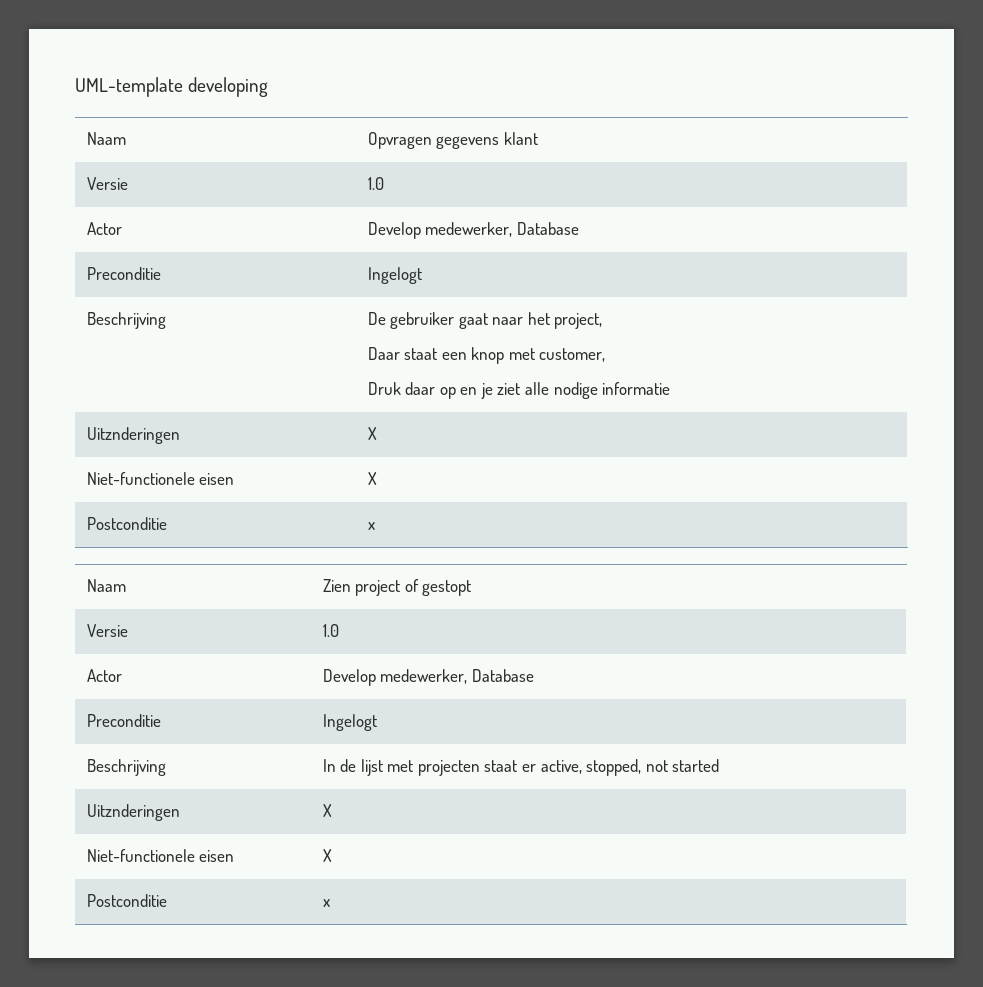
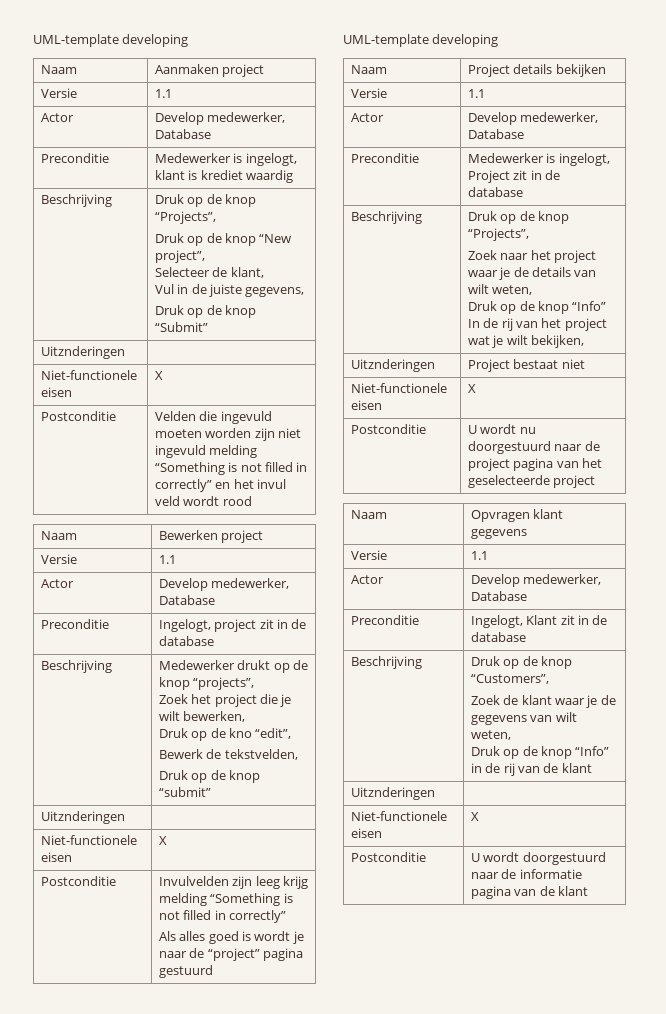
[75,77,269,97] [86,132,126,145] [367,132,538,149] [86,177,128,190] [367,177,384,190] [86,222,122,235] [367,222,579,239] [86,267,161,280] [367,267,422,284] [86,312,166,329] [367,312,603,329] [367,347,606,364] [367,382,671,399] [86,427,180,444] [367,427,377,440] [86,472,235,485] [367,472,377,485] [86,517,167,530] [367,522,375,530] [86,579,126,592] [322,579,472,596] [86,624,128,637] [322,624,339,637] [86,669,122,682] [322,669,534,686] [86,714,161,727] [322,714,377,731] [86,759,166,776] [322,759,720,776] [86,804,180,821] [322,804,332,817] [86,849,235,862] [322,849,332,862] [86,894,167,907] [322,899,330,907] UML-template developing // Naam | Opvragen gegevens klant // Versie | 1.0 // Actor | Develop medewerker, Database // Preconditie | Ingelogt // Beschrijving | De gebruiker gaat naar het project, // Daar staat een knop met customer, // Druk daar op en je ziet alle nodige informatie // Uitznderingen | X // Niet-functionele eisen | X // Postconditie | x // Naam | Zien project of gestopt // Versie | 1.0 // Actor | Develop medewerker, Database // Preconditie | Ingelogt // Beschrijving | In de lijst met projecten staat er active, stopped, not started // Uitznderingen | X // Niet-functionele eisen | X // Postconditie | x -> [33,34,189,47] [40,65,77,74] [154,64,265,77] [40,88,77,98] [154,89,172,98] [40,113,74,122] [154,112,286,125] [154,129,211,139] [40,153,109,163] [154,153,297,166] [154,170,293,183] [40,194,112,207] [154,194,256,207] [154,211,216,224] [154,233,292,246] [154,250,205,263] [154,267,264,278] [154,284,305,297] [154,305,256,318] [154,322,208,332] [40,346,125,359] [40,370,137,380] [40,387,72,397] [154,371,163,380] [40,411,116,421] [154,411,272,424] [154,428,301,441] [154,445,258,458] [154,462,308,475] [154,479,286,492] [154,496,252,506] [40,531,77,540] [158,530,264,543] [40,554,77,564] [158,555,176,564] [40,579,74,588] [158,578,290,591] [158,595,215,605] [40,619,109,629] [158,619,307,632] [158,636,214,646] [40,660,112,673] [158,660,308,673] [158,677,255,690] [158,694,292,707] [158,711,246,722] [158,728,292,741] [158,749,298,760] [158,770,260,783] [158,787,211,797] [40,811,125,824] [40,835,137,845] [40,852,72,862] [158,836,167,845] [40,876,116,886] [158,876,308,889] [158,893,293,906] [158,910,286,923] [158,931,304,944] [158,948,303,961] [158,965,213,978] [343,34,499,47] [350,65,387,74] [467,64,606,77] [350,88,387,98] [467,89,485,98] [350,113,384,122] [467,112,599,125] [467,129,524,139] [350,153,419,163] [467,153,610,166] [467,170,560,183] [467,187,523,197] [350,211,422,224] [467,211,569,224] [467,228,529,241] [467,250,596,263] [467,267,597,280] [467,284,533,295] [467,301,607,314] [467,318,607,331] [467,335,584,348] [350,359,435,372] [467,359,585,372] [350,383,447,393] [350,400,382,410] [467,384,476,393] [350,424,426,434] [467,424,536,434] [467,441,600,454] [467,458,602,471] [467,475,596,488] [350,510,387,519] [470,509,564,522] [470,529,527,539] [350,550,387,560] [470,551,488,560] [350,575,384,584] [470,574,602,587] [470,591,527,601] [350,615,419,625] [470,615,608,628] [470,632,526,642] [350,656,422,669] [470,656,572,669] [470,674,549,684] [470,695,616,708] [470,712,577,725] [470,730,511,740] [470,746,610,759] [470,763,592,776] [350,787,435,800] [350,811,447,821] [350,828,382,838] [470,812,479,821] [350,852,426,862] [470,852,606,865] [470,869,582,879] [470,886,588,899] UML-template developing // Naam | Aanmaken project // Versie | 1.1 // Actor | Develop medewerker, Database // Preconditie | Medewerker is ingelogt, klant is krediet waardig // Beschrijving | Druk op de knop “Projects”, // Druk op de knop “New project”, // Selecteer de klant, // Vul in de juiste gegevens, // Druk op de knop “Submit” // Uitznderingen | // Niet-functionele eisen | X // Postconditie | Velden die ingevuld moeten worden zijn niet ingevuld melding “Something is not filled in correctly” en het invul veld wordt rood // Naam | Bewerken project // Versie | 1.1 // Actor | Develop medewerker, Database // Preconditie | Ingelogt, project zit in de database // Beschrijving | Medewerker drukt op de knop “projects”, // Zoek het project die je wilt bewerken, // Druk op de kno “edit”, // Bewerk de tekstvelden, // Druk op de knop “submit” // Uitznderingen | // Niet-functionele eisen | X // Postconditie | Invulvelden zijn leeg krijg melding “Something is not filled in correctly” // Als alles goed is wordt je naar de “project” pagina gestuurd // UML-template developing // Naam | Project details bekijken // Versie | 1.1 // Actor | Develop medewerker, Database // Preconditie | Medewerker is ingelogt, Project zit in de database // Beschrijving | Druk op de knop “Projects”, // Zoek naar het project waar je de details van wilt weten, // Druk op de knop “Info” In de rij van het project wat je wilt bekijken, // Uitznderingen | Project bestaat niet // Niet-functionele eisen | X // Postconditie | U wordt nu doorgestuurd naar de project pagina van het geselecteerde project // Naam | Opvragen klant gegevens // Versie | 1.1 // Actor | Develop medewerker, Database // Preconditie | Ingelogt, Klant zit in de database // Beschrijving | Druk op de knop “Customers”, // Zoek de klant waar je de gegevens van wilt weten, // Druk op de knop “Info” in de rij van de klant // Uitznderingen | // Niet-functionele eisen | X // Postconditie | U wordt doorgestuurd naar de informatie pagina van de klant

